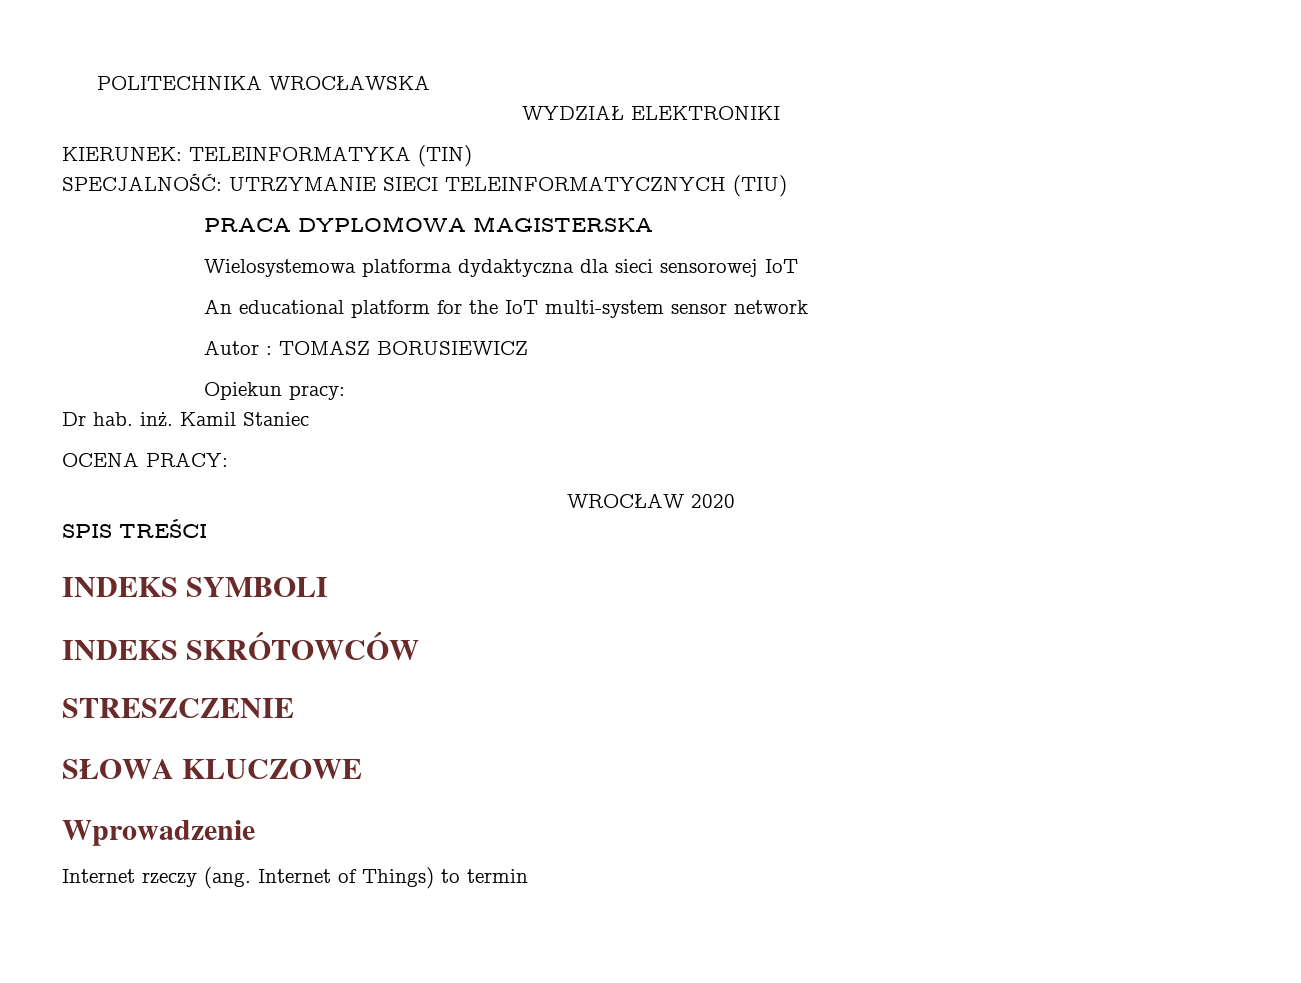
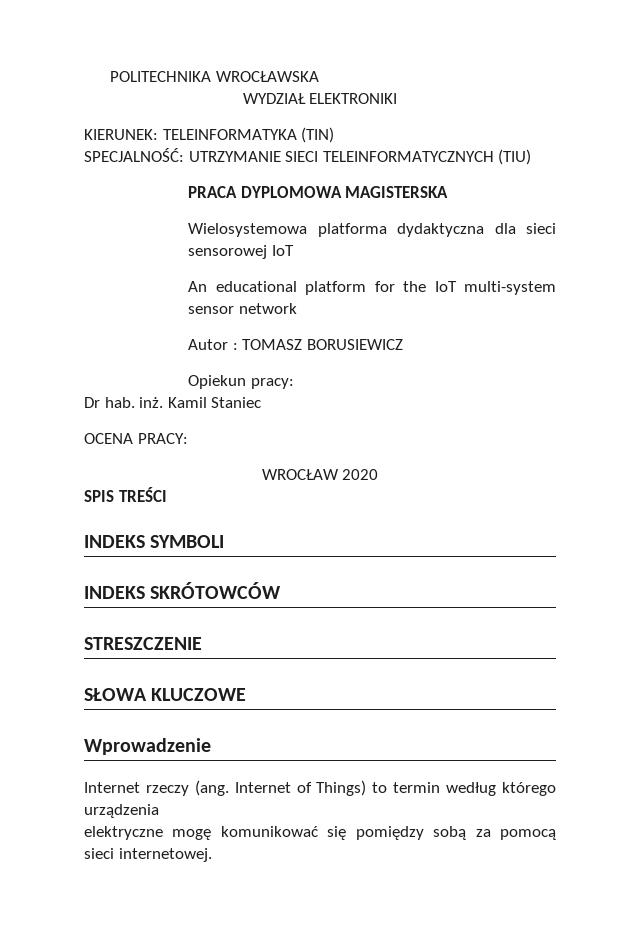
(528, 876) none -> [446,782,557,796] [84,804,159,818] [84,826,556,840] [84,848,212,862] według którego urządzenia // elektryczne mogę komunikować się pomiędzy sobą za pomocą sieci internetowej.

